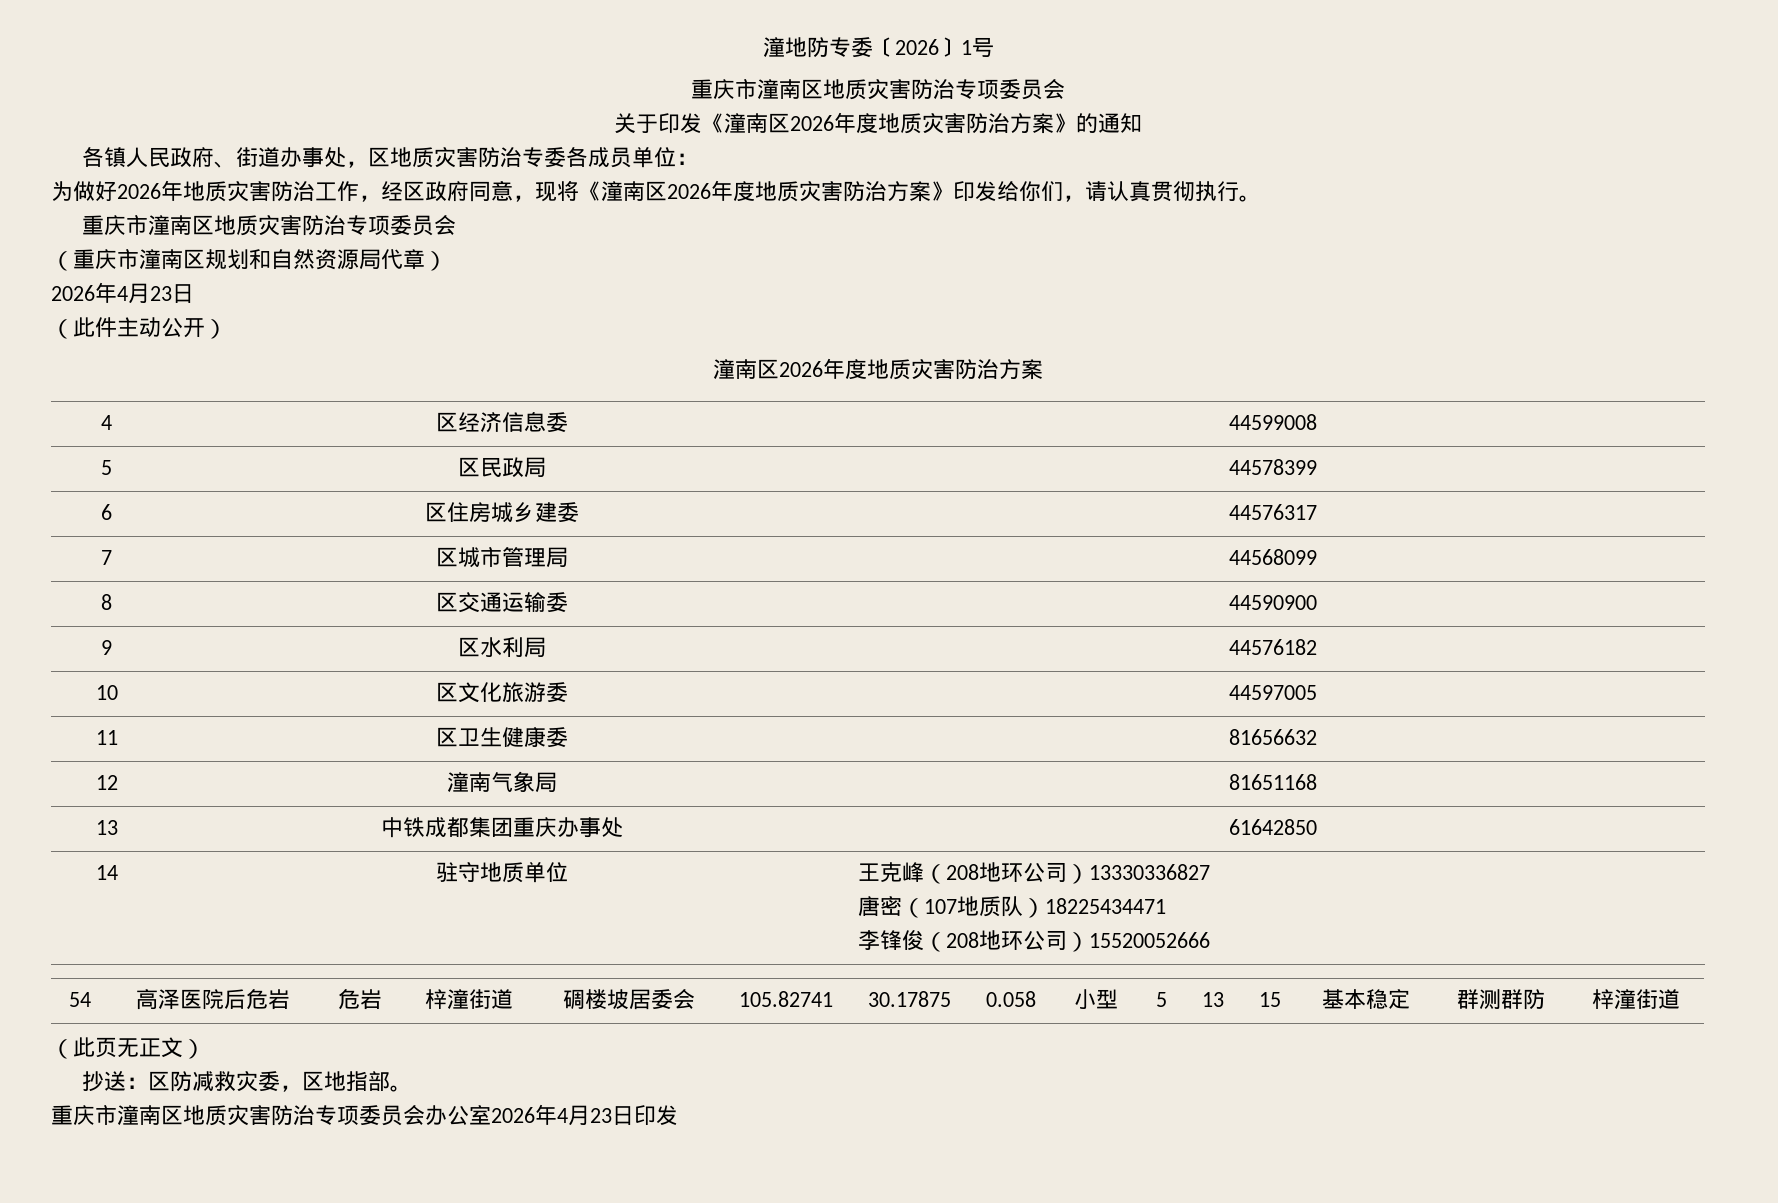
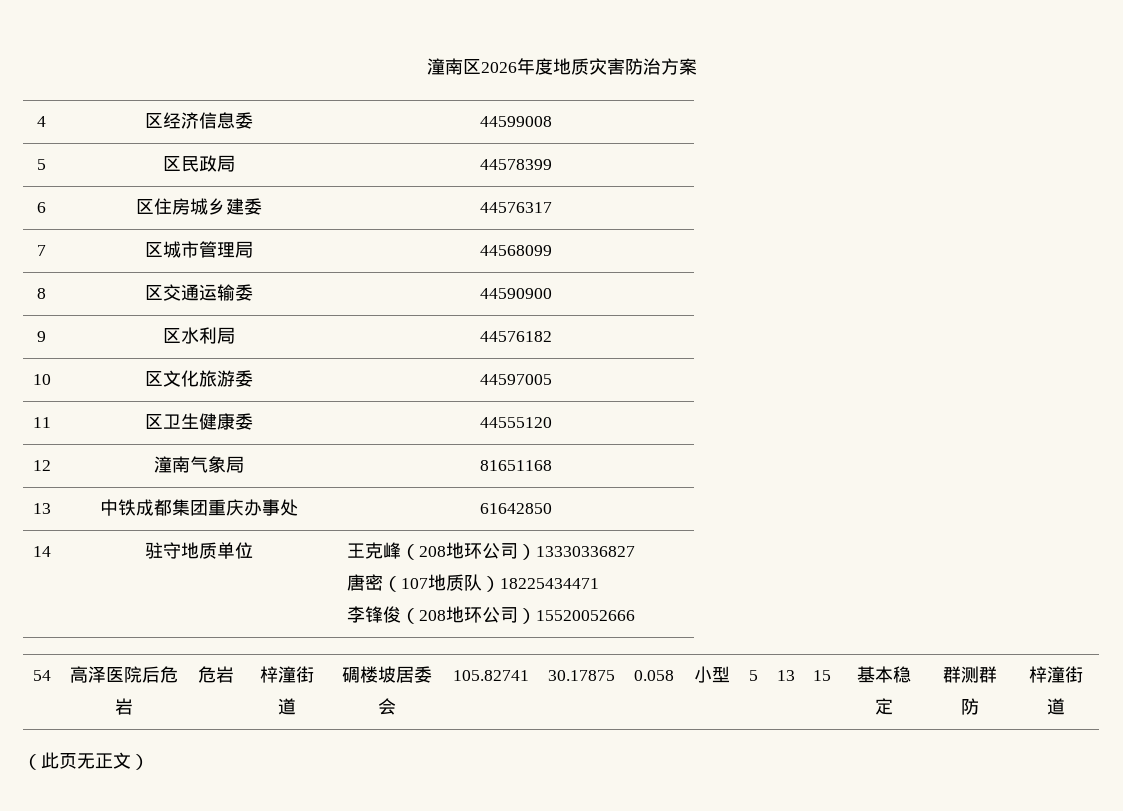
[762,37,994,58] [691,79,1065,100] [614,112,1142,134] [82,147,699,168] [51,180,1261,202] [82,215,457,236] [51,249,447,271] [51,282,194,304] [51,317,227,339] [713,359,735,379] 潼地防专委〔2026〕1号 // 重庆市潼南区地质灾害防治专项委员会 // 关于印发《潼南区2026年度地质灾害防治方案》的通知 // 各镇人民政府、街道办事处，区地质灾害防治专委各成员单位： // 为做好2026年地质灾害防治工作，经区政府同意，现将《潼南区2026年度地质灾害防治方案》印发给你们，请认真贯彻执行。 // 重庆市潼南区地质灾害防治专项委员会 // （重庆市潼南区规划和自然资源局代章） // 2026年4月23日 // （此件主动公开） // 潼 -> [426,58,445,75] 潼
[1229,729,1317,745] 81656632 -> [480,417,552,428] 44555120
[82,1071,413,1092] [51,1104,678,1126] // 抄送：区防减救灾委，区地指部。 // 重庆市潼南区地质灾害防治专项委员会办公室2026年4月23日印发 -> (149, 762) none

